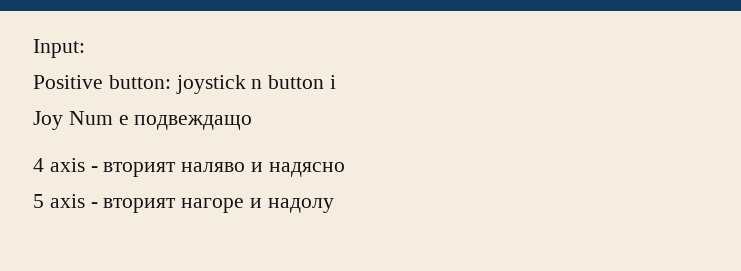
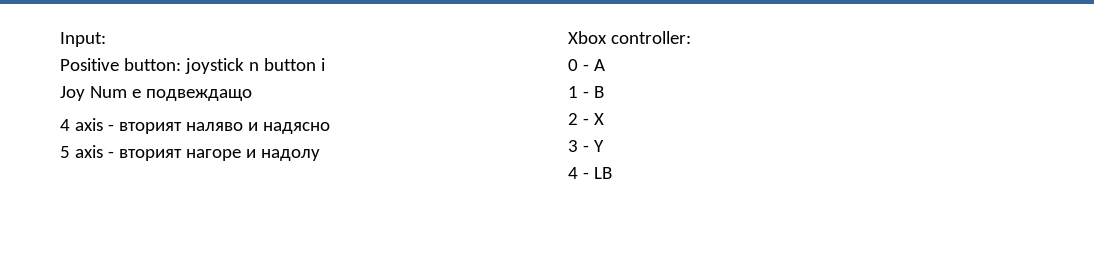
(334, 205) none -> [568,31,691,44] [568,59,605,71] [568,86,604,98] [568,113,604,125] [568,140,604,152] [568,167,612,179] // Xbox controller: // 0 - A // 1 - B // 2 - X // 3 - Y // 4 - LB

